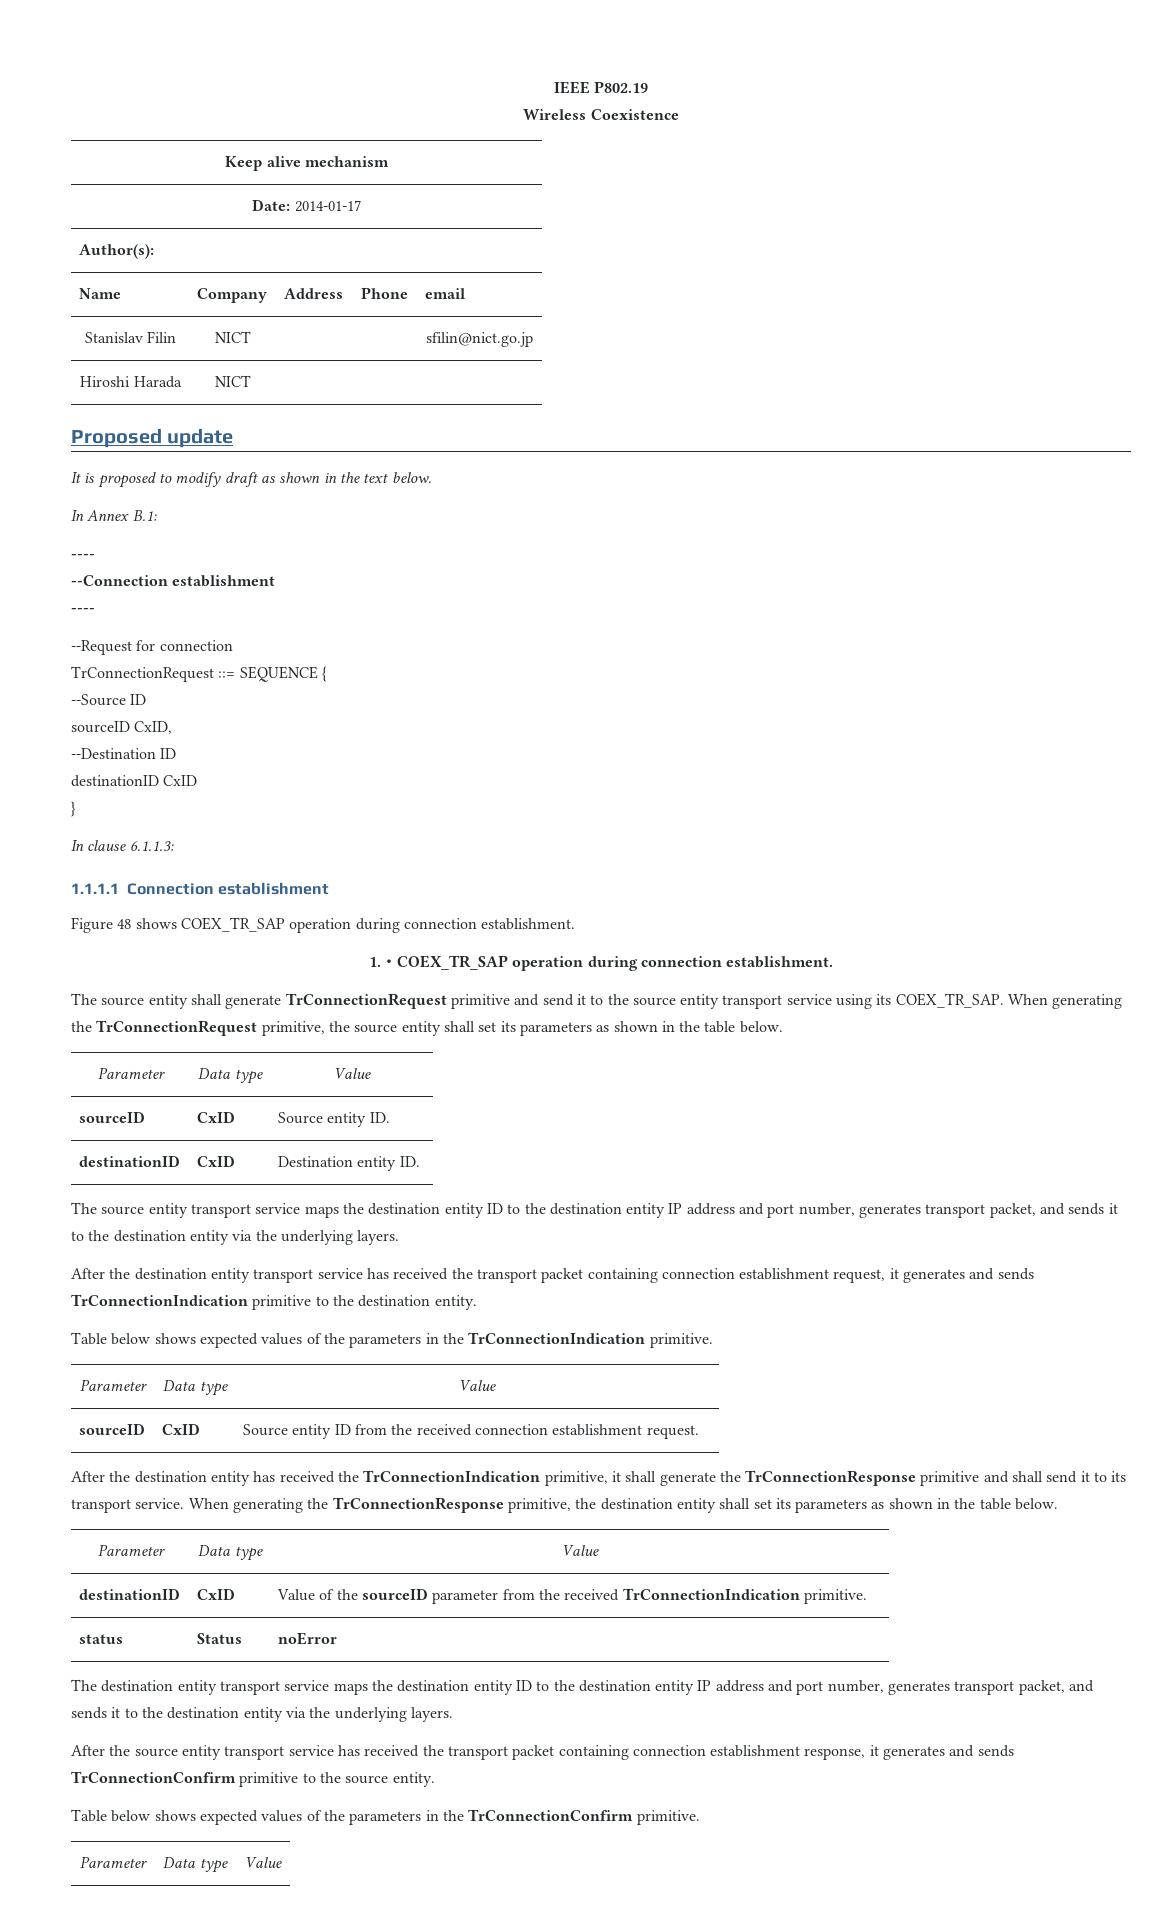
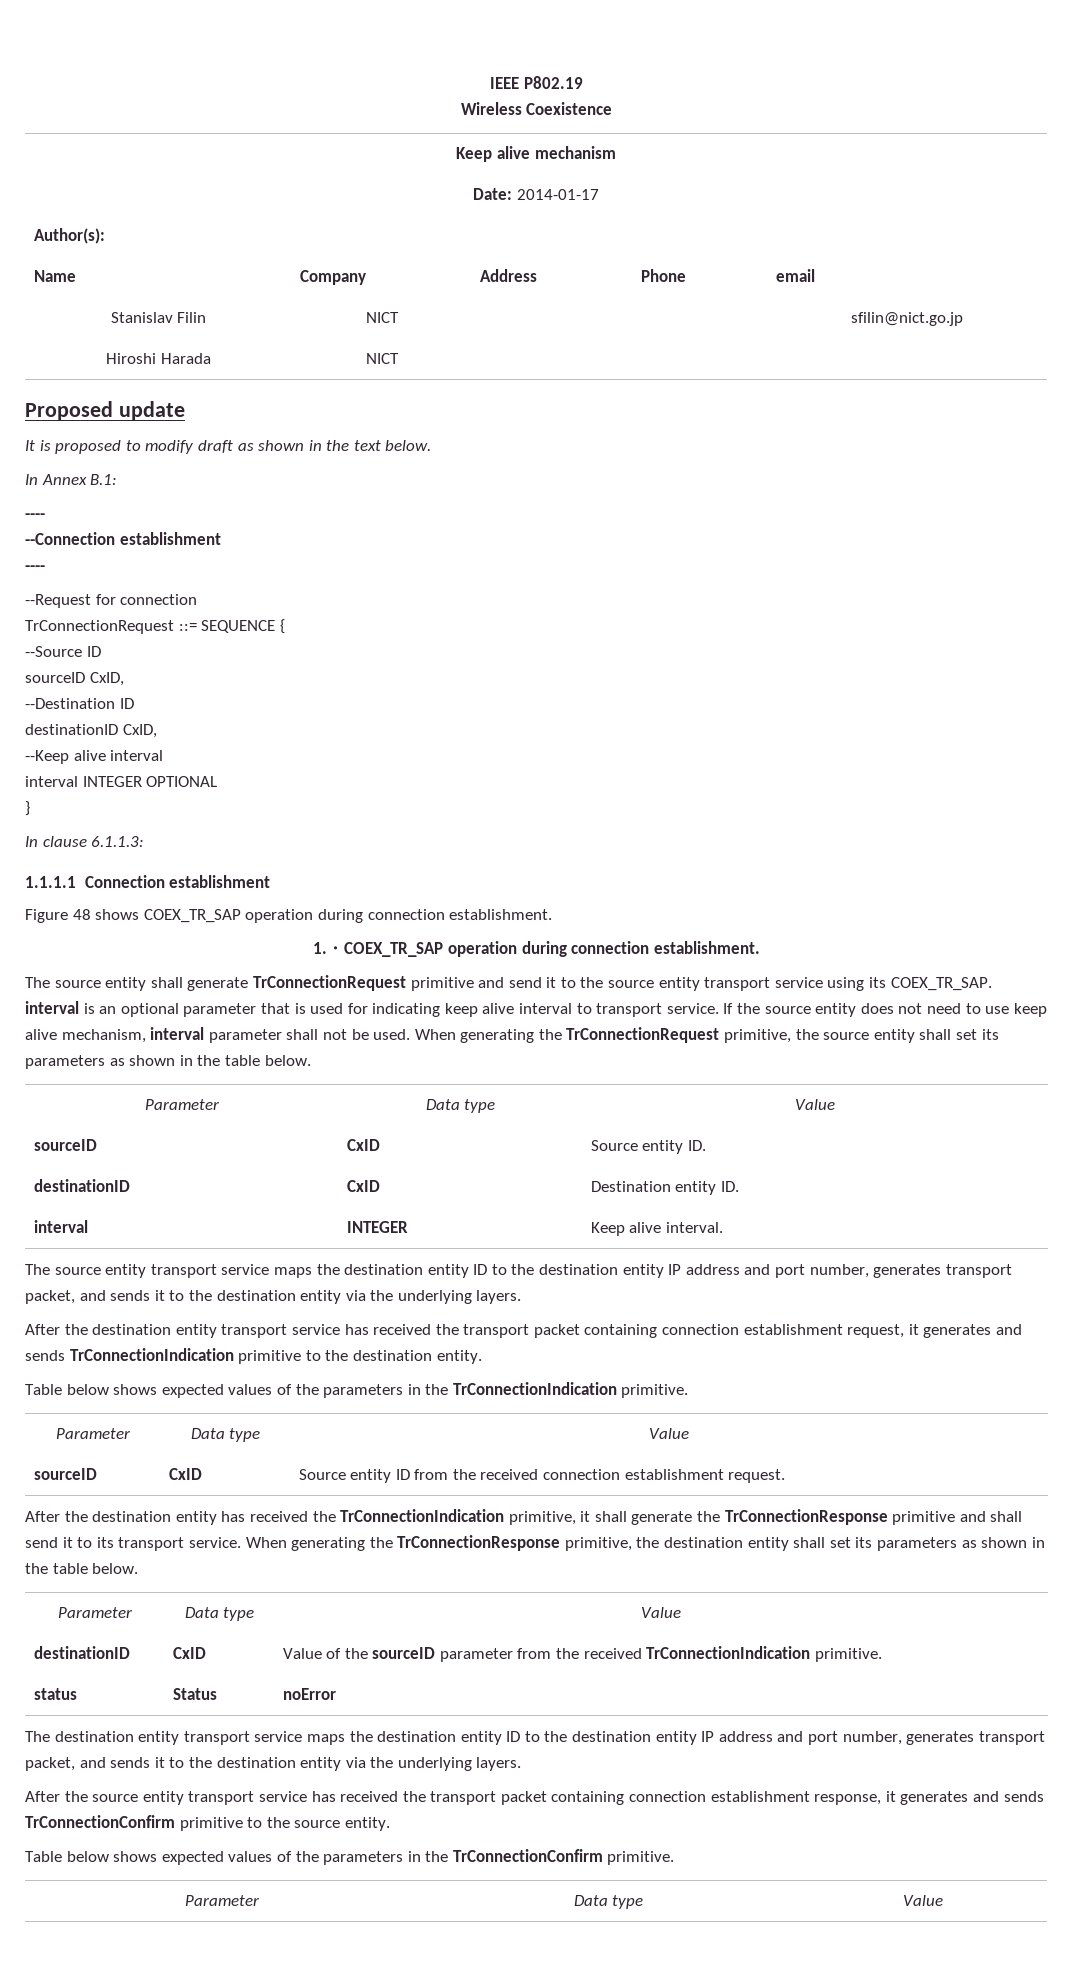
[163,775,198,786] CxID -> [122,724,157,738] [25,750,164,764] [25,776,218,787] CxID, // --Keep alive interval // interval INTEGER OPTIONAL
(1004, 1000) none -> [25,1001,1047,1017] [25,1027,411,1043] interval is an optional parameter that is used for indicating keep alive interval to transport service. If the source entity does not need to use keep alive mechanism, interval parameter shall not be used.
(420, 1161) none -> [33,1220,88,1233] [346,1221,408,1233] [590,1222,723,1236] // interval | INTEGER | Keep alive interval.

